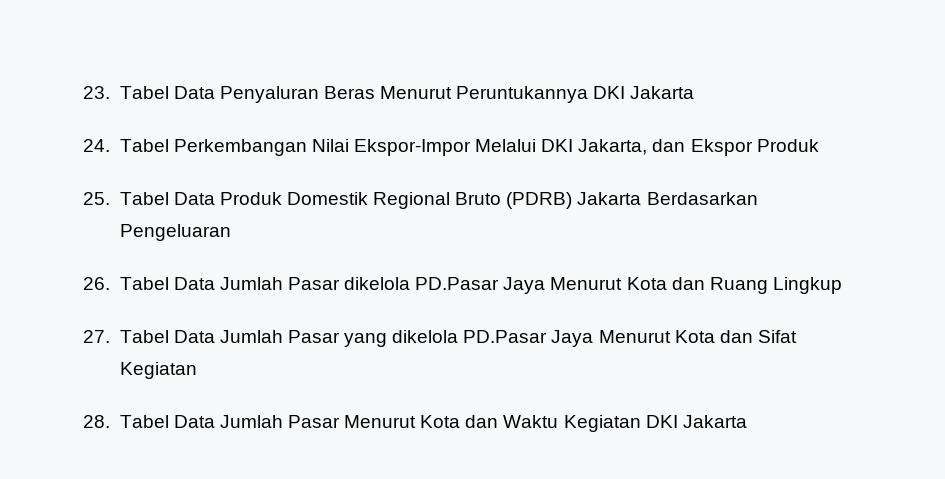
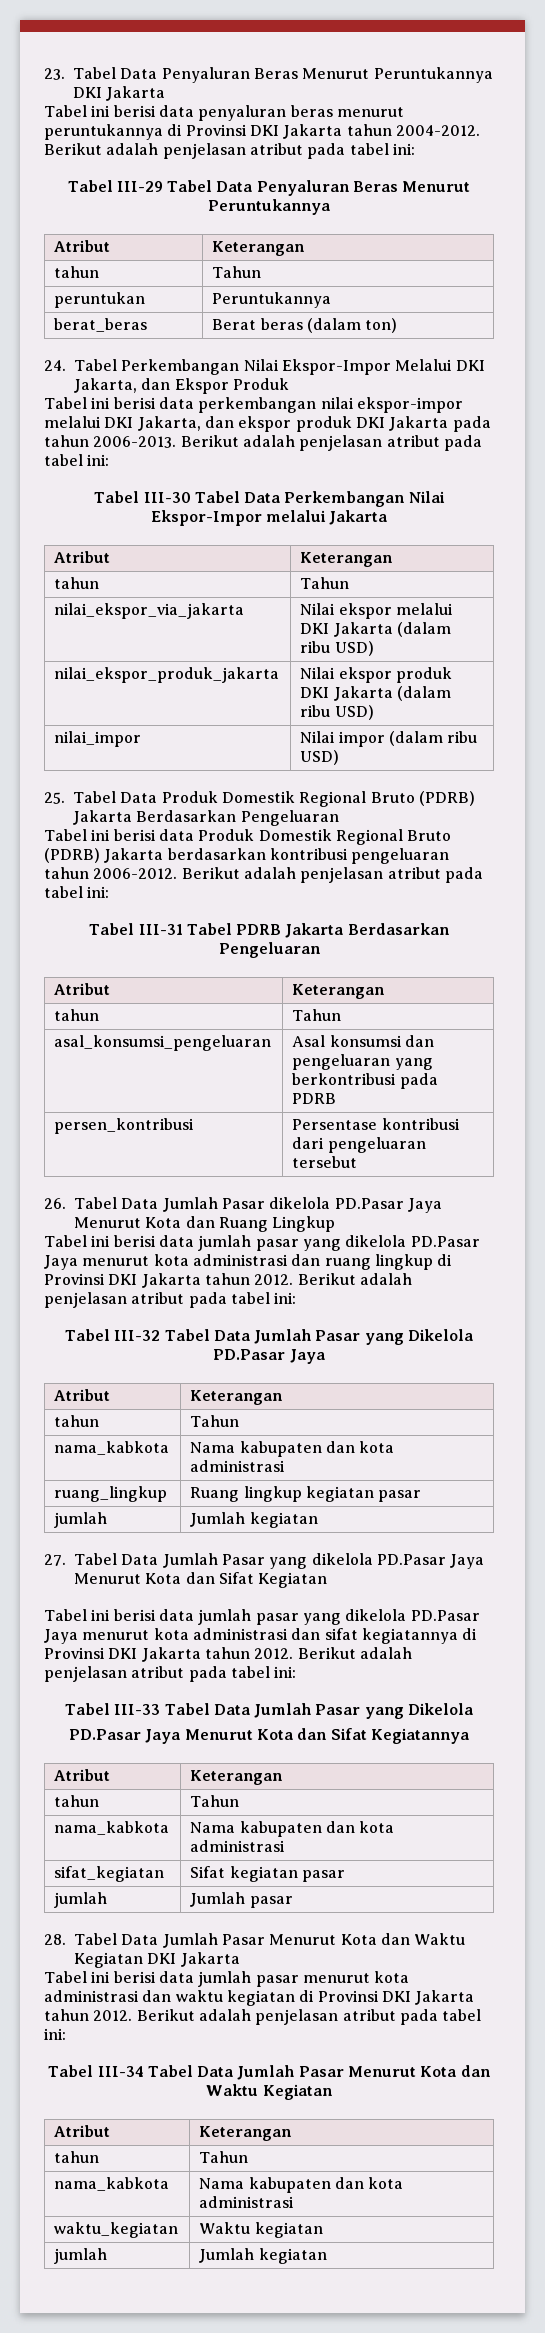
(695, 92) none -> [44,105,404,121] [44,124,480,140] [44,143,415,159] [67,180,471,196] [208,199,331,215] [54,240,111,252] [212,241,306,256] [54,266,100,278] [212,266,262,278] [54,292,146,308] [212,292,332,308] [54,318,148,332] [212,318,398,333] // Tabel ini berisi data penyaluran beras menurut peruntukannya di Provinsi DKI Jakarta tahun 2004-2012. Berikut adalah penjelasan atribut pada tabel ini: // Tabel III-29 Tabel Data Penyaluran Beras Menurut Peruntukannya // Atribut | Keterangan // tahun | Tahun // peruntukan | Peruntukannya // berat_beras | Berat beras (dalam ton)
(819, 145) none -> [44,397,463,413] [44,416,491,432] [44,435,482,451] [44,454,110,466] [94,491,445,507] [150,510,389,526] [54,551,111,563] [300,552,394,567] [54,577,100,589] [300,577,350,589] [54,603,245,619] [300,603,454,619] [300,622,452,637] [300,641,374,656] [54,667,280,683] [300,667,453,683] [300,686,452,701] [300,705,374,720] [54,731,142,747] [300,731,478,747] [300,750,340,765] // Tabel ini berisi data perkembangan nilai ekspor-impor melalui DKI Jakarta, dan ekspor produk DKI Jakarta pada tahun 2006-2013. Berikut adalah penjelasan atribut pada tabel ini: // Tabel III-30 Tabel Data Perkembangan Nilai Ekspor-Impor melalui Jakarta // Atribut | Keterangan // tahun | Tahun // nilai_ekspor_via_jakarta | Nilai ekspor melalui DKI Jakarta (dalam ribu USD) // nilai_ekspor_produk_jakarta | Nilai ekspor produk DKI Jakarta (dalam ribu USD) // nilai_impor | Nilai impor (dalam ribu USD)
(231, 232) none -> [44,829,452,845] [44,848,450,864] [44,867,483,883] [44,886,110,898] [89,923,450,938] [218,942,321,958] [54,983,111,995] [292,984,386,999] [54,1009,100,1021] [292,1009,342,1021] [54,1035,272,1051] [292,1035,435,1047] [292,1054,433,1070] [292,1073,438,1089] [292,1093,337,1104] [54,1118,195,1134] [292,1118,460,1130] [292,1137,426,1153] [292,1156,358,1168] // Tabel ini berisi data Produk Domestik Regional Bruto (PDRB) Jakarta berdasarkan kontribusi pengeluaran tahun 2006-2012. Berikut adalah penjelasan atribut pada tabel ini: // Tabel III-31 Tabel PDRB Jakarta Berdasarkan Pengeluaran // Atribut | Keterangan // tahun | Tahun // asal_konsumsi_pengeluaran | Asal konsumsi dan pengeluaran yang berkontribusi pada PDRB // persen_kontribusi | Persentase kontribusi dari pengeluaran tersebut
(842, 285) none -> [44,1235,480,1251] [44,1254,453,1270] [44,1273,412,1288] [44,1292,297,1308] [64,1329,475,1345] [213,1349,326,1364] [54,1389,111,1401] [190,1390,284,1405] [54,1415,100,1427] [190,1415,240,1427] [54,1441,170,1455] [190,1441,395,1457] [190,1460,286,1472] [54,1486,168,1502] [190,1486,422,1502] [54,1512,108,1528] [190,1512,318,1528] // Tabel ini berisi data jumlah pasar yang dikelola PD.Pasar Jaya menurut kota administrasi dan ruang lingkup di Provinsi DKI Jakarta tahun 2012. Berikut adalah penjelasan atribut pada tabel ini: // Tabel III-32 Tabel Data Jumlah Pasar yang Dikelola PD.Pasar Jaya // Atribut | Keterangan // tahun | Tahun // nama_kabkota | Nama kabupaten dan kota administrasi // ruang_lingkup | Ruang lingkup kegiatan pasar // jumlah | Jumlah kegiatan
(197, 370) none -> [44,1609,480,1625] [44,1628,478,1644] [44,1647,412,1662] [44,1666,297,1682] [64,1703,475,1719] [69,1728,470,1744] [54,1769,111,1781] [190,1770,284,1785] [54,1795,100,1807] [190,1795,240,1807] [54,1821,170,1835] [190,1821,395,1837] [190,1840,286,1852] [54,1866,165,1882] [190,1866,346,1882] [54,1892,108,1908] [190,1892,293,1908] // Tabel ini berisi data jumlah pasar yang dikelola PD.Pasar Jaya menurut kota administrasi dan sifat kegiatannya di Provinsi DKI Jakarta tahun 2012. Berikut adalah penjelasan atribut pada tabel ini: // Tabel III-33 Tabel Data Jumlah Pasar yang Dikelola // PD.Pasar Jaya Menurut Kota dan Sifat Kegiatannya // Atribut | Keterangan // tahun | Tahun // nama_kabkota | Nama kabupaten dan kota administrasi // sifat_kegiatan | Sifat kegiatan pasar // jumlah | Jumlah pasar
(747, 421) none -> [44,1971,410,1987] [44,1990,475,2006] [44,2009,482,2025] [44,2028,66,2040] [48,2065,491,2080] [206,2084,333,2100] [54,2125,111,2137] [199,2126,293,2141] [54,2151,100,2163] [199,2151,249,2163] [54,2177,170,2191] [199,2177,404,2193] [199,2196,295,2208] [54,2222,179,2238] [199,2222,323,2238] [54,2248,108,2264] [199,2248,327,2264] // Tabel ini berisi data jumlah pasar menurut kota administrasi dan waktu kegiatan di Provinsi DKI Jakarta tahun 2012. Berikut adalah penjelasan atribut pada tabel ini: // Tabel III-34 Tabel Data Jumlah Pasar Menurut Kota dan Waktu Kegiatan // Atribut | Keterangan // tahun | Tahun // nama_kabkota | Nama kabupaten dan kota administrasi // waktu_kegiatan | Waktu kegiatan // jumlah | Jumlah kegiatan

